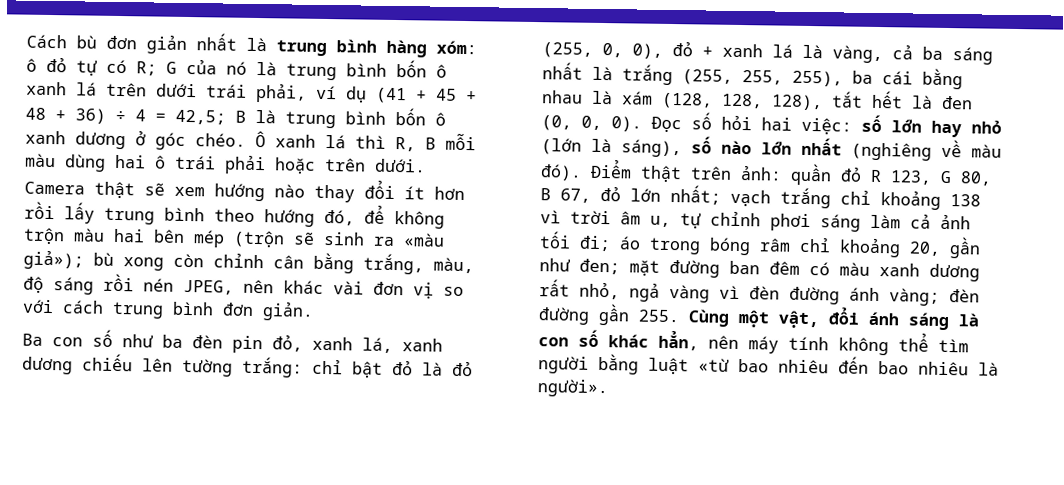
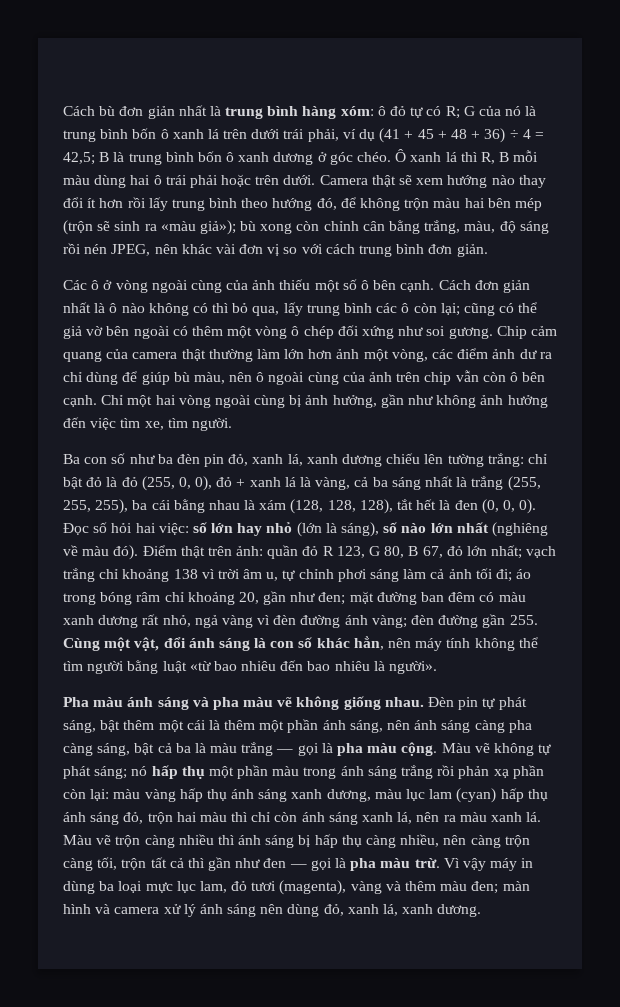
(314, 311) none -> [63,279,530,293] [63,302,538,316] [63,325,557,339] [63,348,552,362] [63,370,546,385] [63,394,548,408] [63,417,232,431] // Các ô ở vòng ngoài cùng của ảnh thiếu một số ô bên cạnh. Cách đơn giản nhất là ô nào không có thì bỏ qua, lấy trung bình các ô còn lại; cũng có thể giả vờ bên ngoài có thêm một vòng ô chép đối xứng như soi gương. Chip cảm quang của camera thật thường làm lớn hơn ảnh một vòng, các điểm ảnh dư ra chỉ dùng để giúp bù màu, nên ô ngoài cùng của ảnh trên chip vẫn còn ô bên cạnh. Chỉ một hai vòng ngoài cùng bị ảnh hưởng, gần như không ảnh hưởng đến việc tìm xe, tìm người.
(609, 388) none -> [63,696,527,710] [63,719,532,733] [63,742,552,756] [63,765,544,779] [63,788,548,803] [63,812,542,825] [63,834,530,848] [63,857,534,871] [63,880,530,895] [63,904,482,917] // Pha màu ánh sáng và pha màu vẽ không giống nhau. Đèn pin tự phát sáng, bật thêm một cái là thêm một phần ánh sáng, nên ánh sáng càng pha càng sáng, bật cả ba là màu trắng — gọi là pha màu cộng. Màu vẽ không tự phát sáng; nó hấp thụ một phần màu trong ánh sáng trắng rồi phản xạ phần còn lại: màu vàng hấp thụ ánh sáng xanh dương, màu lục lam (cyan) hấp thụ ánh sáng đỏ, trộn hai màu thì chỉ còn ánh sáng xanh lá, nên ra màu xanh lá. Màu vẽ trộn càng nhiều thì ánh sáng bị hấp thụ càng nhiều, nên càng trộn càng tối, trộn tất cả thì gần như đen — gọi là pha màu trừ. Vì vậy máy in dùng ba loại mực lục lam, đỏ tươi (magenta), vàng và thêm màu đen; màn hình và camera xử lý ánh sáng nên dùng đỏ, xanh lá, xanh dương.

